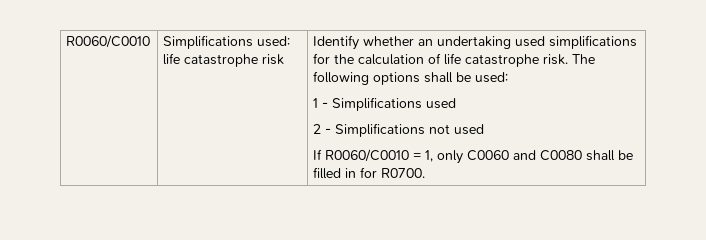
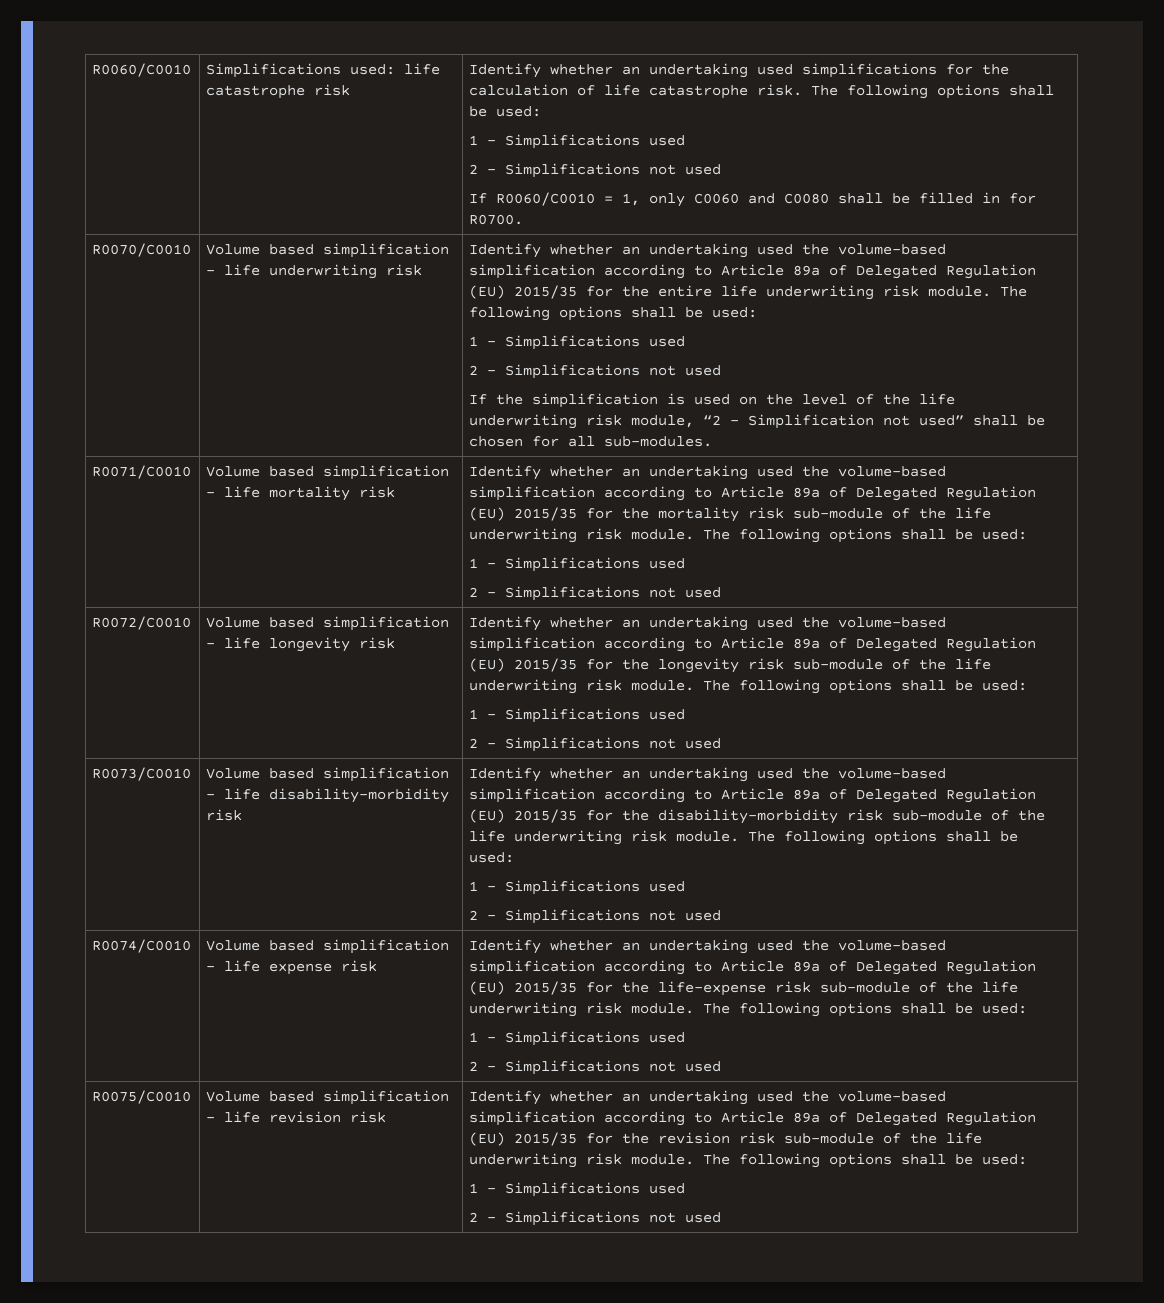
(426, 173) none -> [92,243,192,257] [206,243,450,258] [206,264,423,279] [469,243,947,258] [469,264,1037,279] [469,285,1028,300] [469,306,758,321] [469,335,686,350] [469,364,722,379] [469,393,956,408] [469,414,1046,429] [469,436,713,447] [92,465,192,479] [206,465,450,480] [206,486,396,501] [469,465,947,480] [469,486,1037,501] [469,507,992,522] [469,528,1028,543] [469,557,686,572] [469,586,722,601] [92,616,192,630] [206,616,450,631] [206,637,396,652] [469,616,947,631] [469,637,1037,652] [469,658,992,673] [469,679,1028,694] [469,708,686,723] [469,737,722,752] [92,767,192,781] [206,767,450,782] [206,788,450,803] [206,809,243,821] [469,767,947,782] [469,788,1037,803] [469,809,1046,824] [469,830,1019,845] [469,852,515,863] [469,880,686,895] [469,909,722,924] [92,939,192,953] [206,939,450,954] [206,960,378,975] [469,939,947,954] [469,960,1037,975] [469,981,1019,996] [469,1002,1028,1017] [469,1031,686,1046] [469,1060,722,1075] [92,1090,192,1104] [206,1090,450,1105] [206,1111,387,1123] [469,1090,947,1105] [469,1111,1037,1126] [469,1132,983,1146] [469,1153,1028,1168] [469,1182,686,1197] [469,1211,722,1226] // R0070/C0010 | Volume based simplification – life underwriting risk | Identify whether an undertaking used the volume-based simplification according to Article 89a of Delegated Regulation (EU) 2015/35 for the entire life underwriting risk module. The following options shall be used: // 1 - Simplifications used // 2 - Simplifications not used // If the simplification is used on the level of the life underwriting risk module, “2 – Simplification not used” shall be chosen for all sub-modules. // R0071/C0010 | Volume based simplification – life mortality risk | Identify whether an undertaking used the volume-based simplification according to Article 89a of Delegated Regulation (EU) 2015/35 for the mortality risk sub-module of the life underwriting risk module. The following options shall be used: // 1 - Simplifications used // 2 - Simplifications not used // R0072/C0010 | Volume based simplification – life longevity risk | Identify whether an undertaking used the volume-based simplification according to Article 89a of Delegated Regulation (EU) 2015/35 for the longevity risk sub-module of the life underwriting risk module. The following options shall be used: // 1 - Simplifications used // 2 - Simplifications not used // R0073/C0010 | Volume based simplification – life disability-morbidity risk | Identify whether an undertaking used the volume-based simplification according to Article 89a of Delegated Regulation (EU) 2015/35 for the disability-morbidity risk sub-module of the life underwriting risk module. The following options shall be used: // 1 - Simplifications used // 2 - Simplifications not used // R0074/C0010 | Volume based simplification – life expense risk | Identify whether an undertaking used the volume-based simplification according to Article 89a of Delegated Regulation (EU) 2015/35 for the life-expense risk sub-module of the life underwriting risk module. The following options shall be used: // 1 - Simplifications used // 2 - Simplifications not used // R0075/C0010 | Volume based simplification – life revision risk | Identify whether an undertaking used the volume-based simplification according to Article 89a of Delegated Regulation (EU) 2015/35 for the revision risk sub-module of the life underwriting risk module. The following options shall be used: // 1 - Simplifications used // 2 - Simplifications not used

